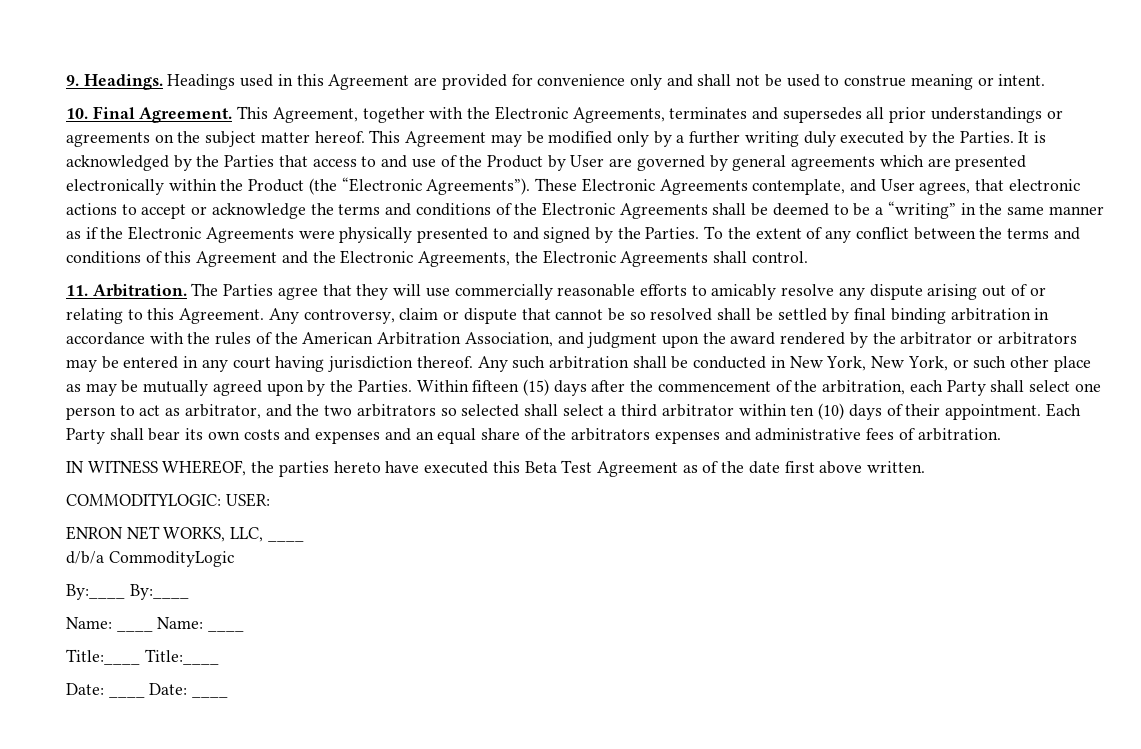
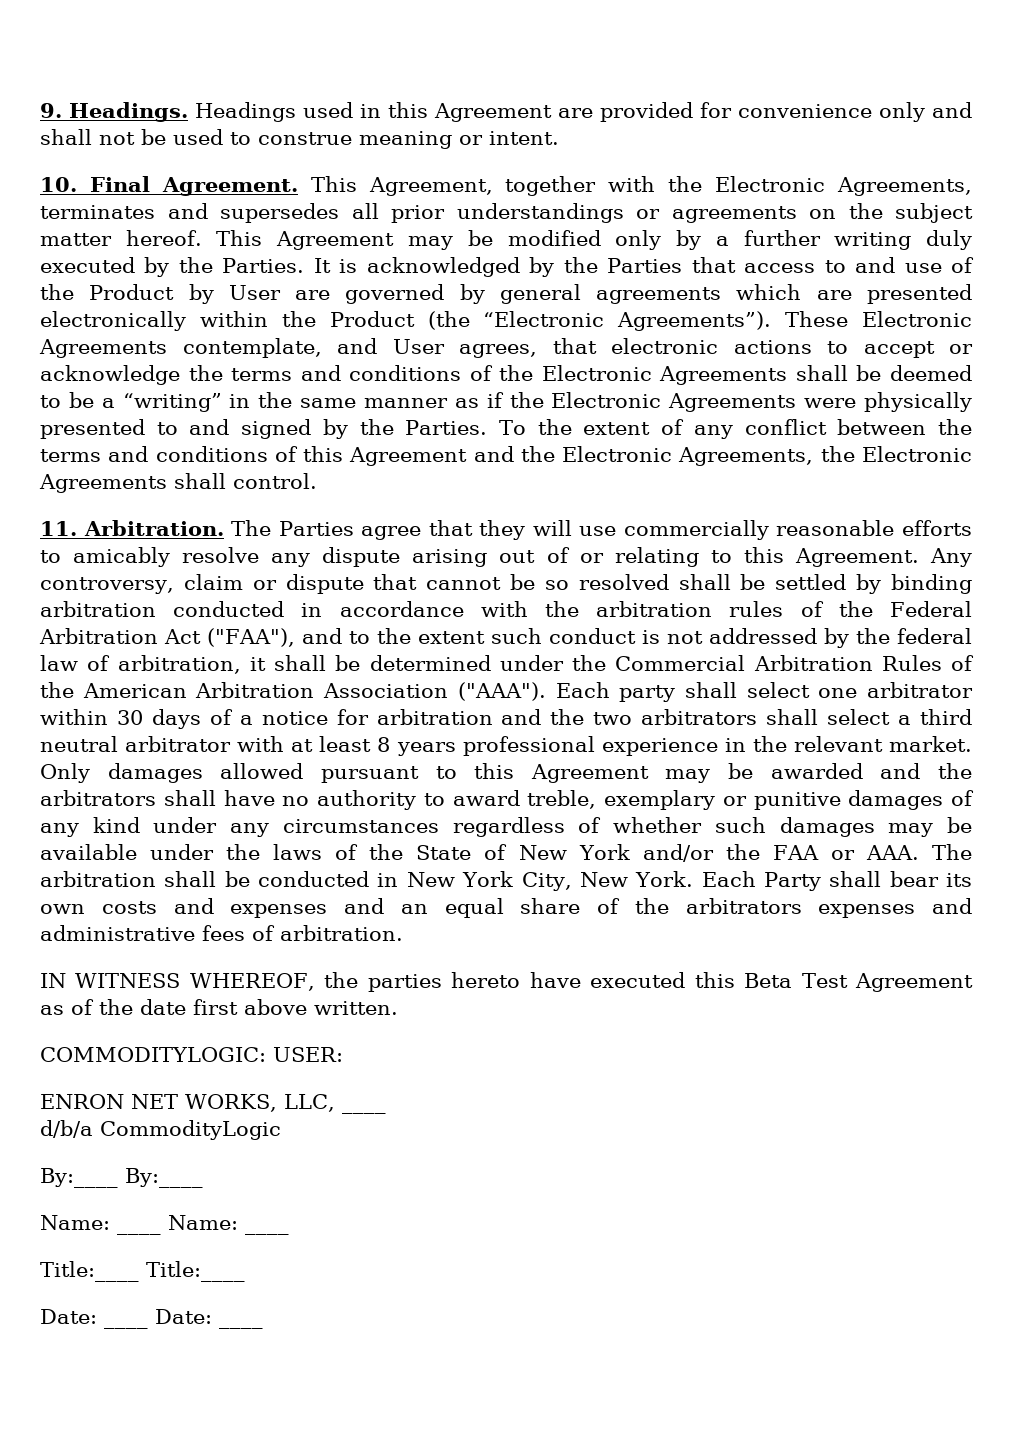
[854,308,887,320] final -> (882, 584) none
(1031, 314) none -> [173,601,285,617] conducted
(211, 338) none -> [596,601,713,617] arbitration
[302,332,1077,348] [66,356,546,372] American Arbitration Association, and judgment upon the award rendered by the arbitrator or arbitrators may be entered in any court having jurisdiction thereof. Any such -> [890,601,973,617] [39,628,972,648] [40,655,974,674] [40,682,974,702] [40,709,972,729] [40,736,973,756] [40,763,972,783] [40,790,974,810] [40,817,973,837] [40,844,973,862] Federal Arbitration Act ("FAA"), and to the extent such conduct is not addressed by the federal law of arbitration, it shall be determined under the Commercial Arbitration Rules of the American Arbitration Association ("AAA"). Each party shall select one arbitrator within 30 days of a notice for arbitration and the two arbitrators shall select a third neutral arbitrator with at least 8 years professional experience in the relevant market. Only damages allowed pursuant to this Agreement may be awarded and the arbitrators shall have no authority to award treble, exemplary or punitive damages of any kind under any circumstances regardless of whether such damages may be available under the laws of the State of New York and/or the FAA or AAA. The
[826,356,1091,372] [66,379,1101,396] [66,403,1041,420] York, New York, or such other place as may be mutually agreed upon by the Parties. Within fifteen (15) days after the commencement of the arbitration, each Party shall select one person to act as arbitrator, and the two arbitrators so selected shall select a third arbitrator within ten (10) days of their appointment. -> [462,871,694,891] York City, New York.

